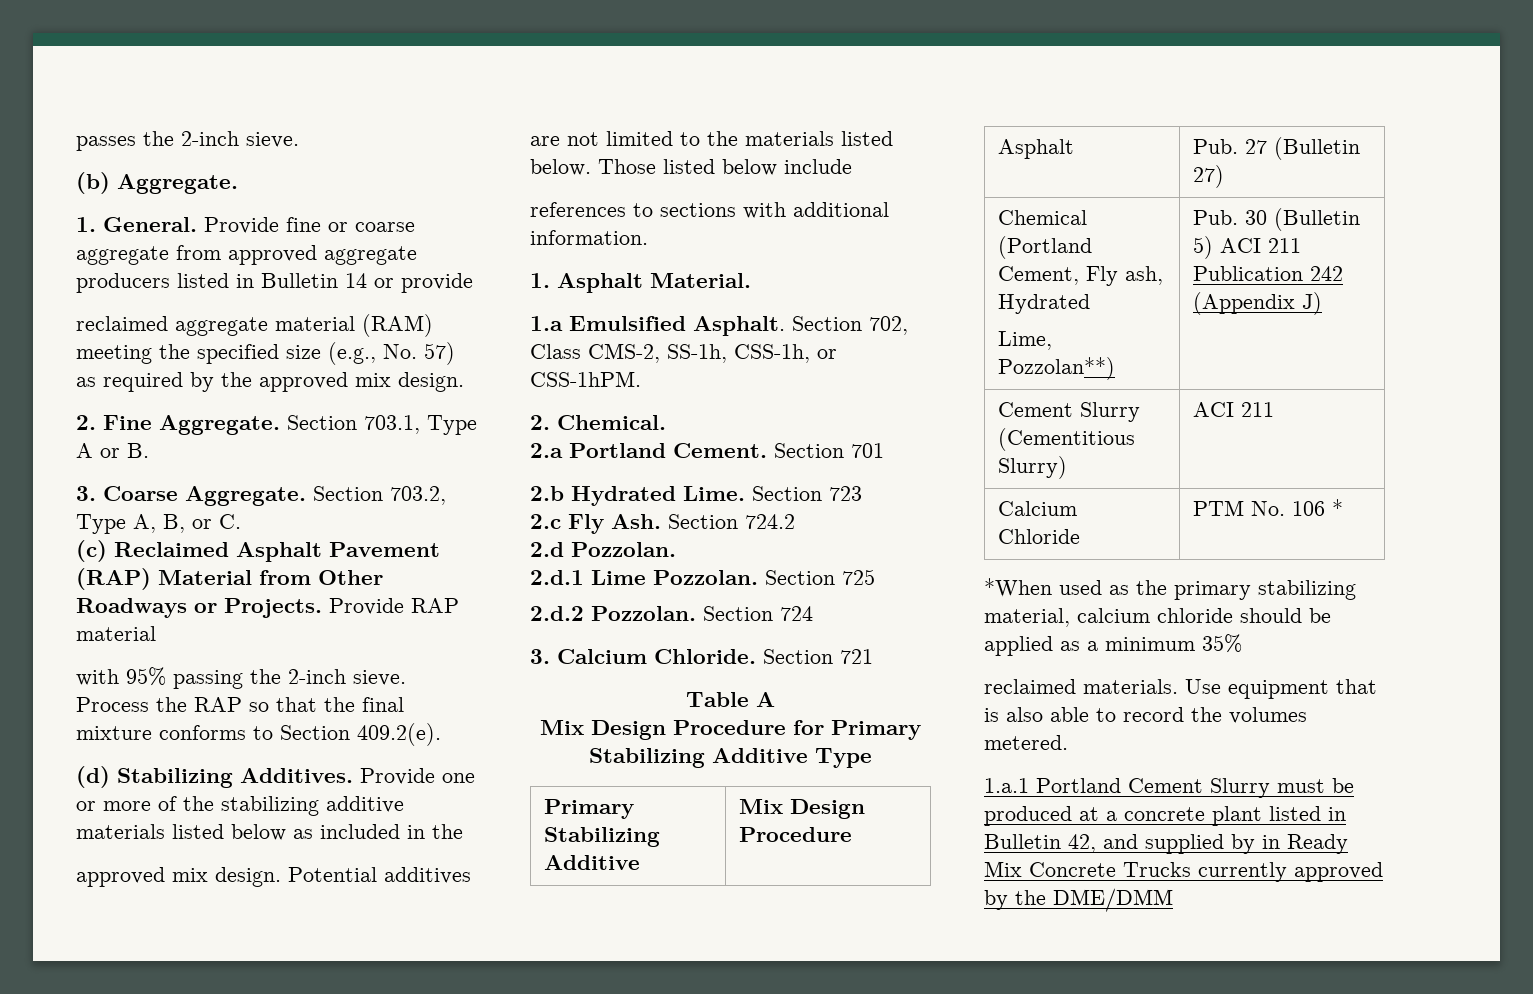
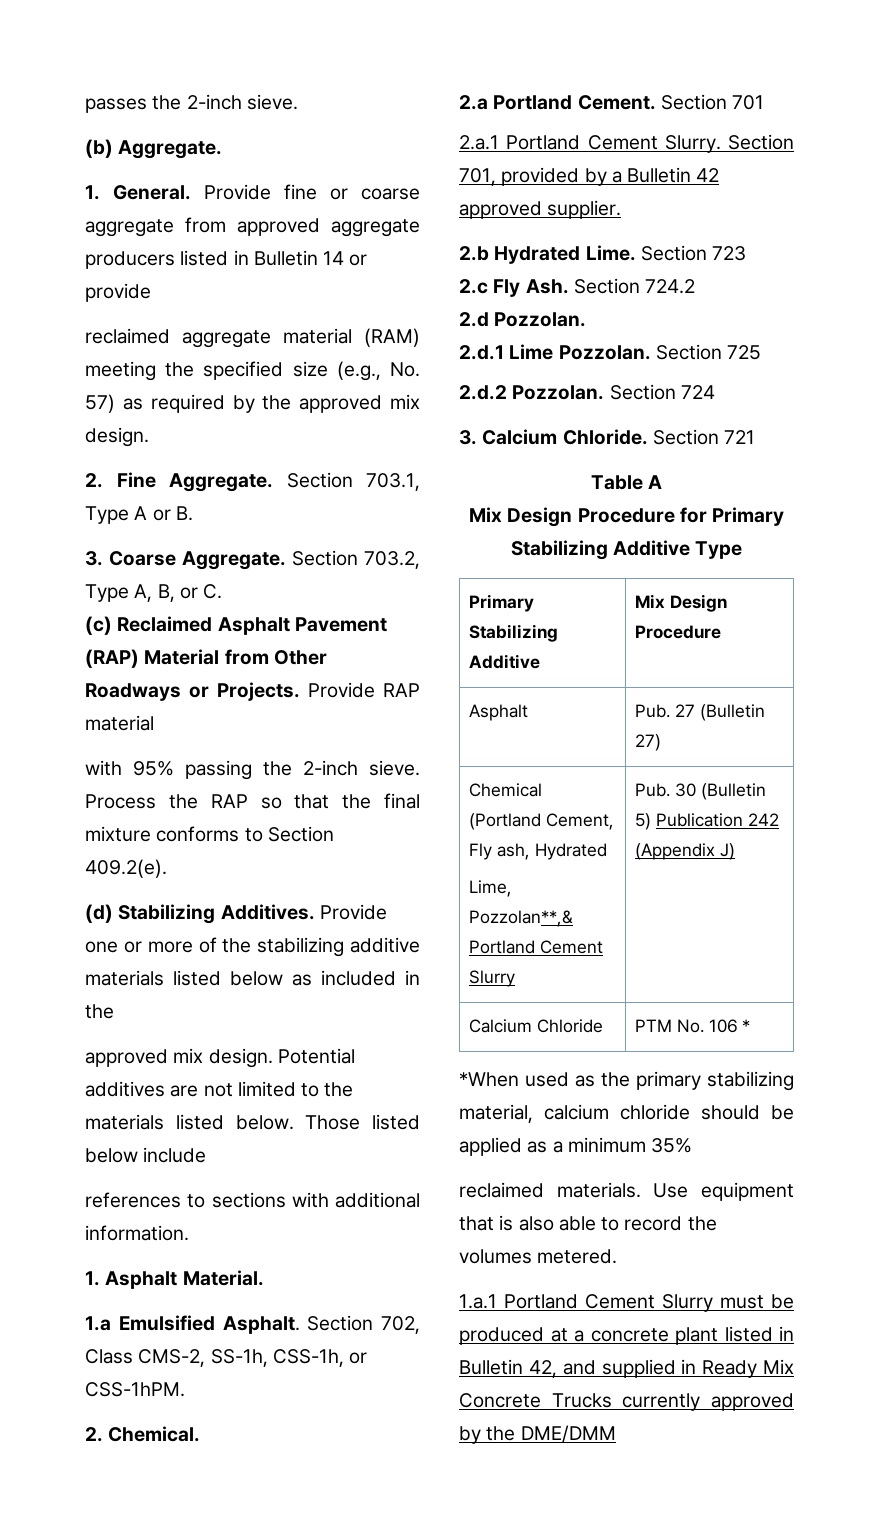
(884, 450) none -> [459,134,794,153] [459,167,720,186] [459,200,622,219] // 2.a.1 Portland Cement Slurry. Section 701, provided by a Bulletin 42 approved supplier.
[998,357,1116,380] Pozzolan**) -> [469,910,574,927] [469,940,603,954] [469,970,516,987] Pozzolan**,& Portland Cement Slurry
[1220,238,1302,253] ACI 211 -> (652, 821) none
[998,402,1141,422] [998,428,1136,451] [998,456,1068,479] [1193,402,1275,417] // Cement Slurry (Cementitious Slurry) | ACI 211 -> (735, 851) none
[1231,834,1255,854] by -> (676, 1368) none

